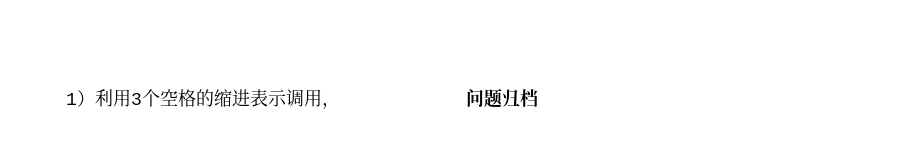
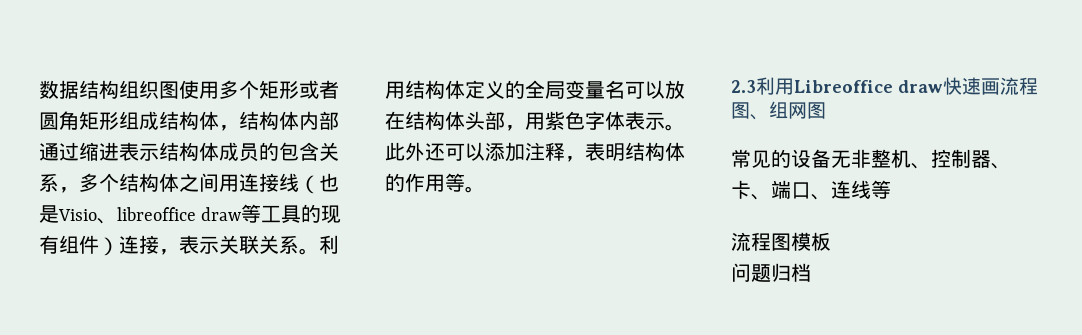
[66,89,340,109] 1）利用3个空格的缩进表示调用， -> [39,80,339,99] [39,111,339,131] [39,142,339,162] [39,173,339,194] [39,204,342,224] [39,235,339,256] [385,80,685,99] [385,111,685,131] [385,142,685,162] [385,173,485,193] [731,77,1038,95] [731,101,826,120] [731,149,1011,169] [731,180,891,200] [731,232,831,251] 数据结构组织图使用多个矩形或者圆角矩形组成结构体，结构体内部通过缩进表示结构体成员的包含关系，多个结构体之间用连接线（也是Visio、libreoffice draw等工具的现有组件）连接，表示关联关系。利用结构体定义的全局变量名可以放在结构体头部，用紫色字体表示。此外还可以添加注释，表明结构体的作用等。 // 2.3利用Libreoffice draw快速画流程图、组网图 // 常见的设备无非整机、控制器、卡、端口、连线等 // 流程图模板

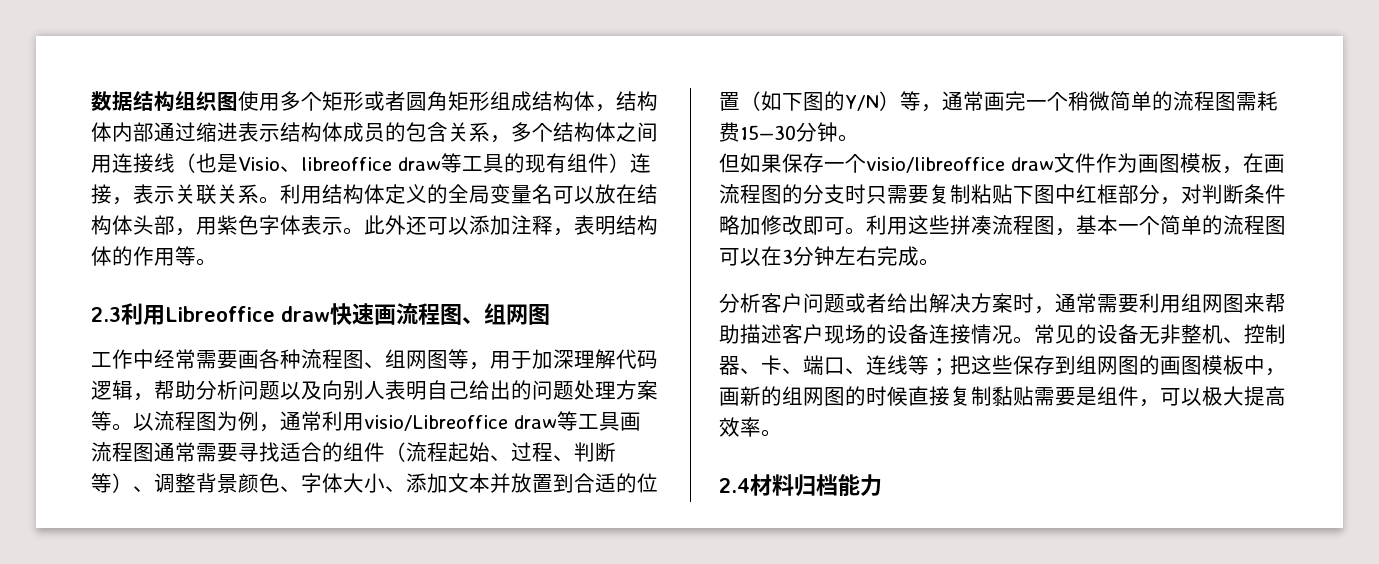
(826, 110) none -> [91,349,658,370] [91,380,658,401] [91,411,641,432] [91,442,616,462] [91,473,658,493] [719,91,1278,112] [719,122,859,142] [719,153,1285,174] [719,184,1286,205] [719,215,1286,236] [719,246,940,266] [719,293,1286,314] [719,324,1034,344] 工作中经常需要画各种流程图、组网图等，用于加深理解代码逻辑，帮助分析问题以及向别人表明自己给出的问题处理方案等。以流程图为例，通常利用visio/Libreoffice draw等工具画流程图通常需要寻找适合的组件（流程起始、过程、判断等）、调整背景颜色、字体大小、添加文本并放置到合适的位置（如下图的Y/N）等，通常画完一个稍微简单的流程图需耗费15—30分钟。 // 但如果保存一个visio/libreoffice draw文件作为画图模板，在画流程图的分支时只需要复制粘贴下图中红框部分，对判断条件略加修改即可。利用这些拼凑流程图，基本一个简单的流程图可以在3分钟左右完成。 // 分析客户问题或者给出解决方案时，通常需要利用组网图来帮助描述客户现场的设备连接情况。
[731,232,831,251] [731,263,811,282] // 流程图模板 // 问题归档 -> [929,355,1286,376] [719,386,1286,407] [719,417,782,437] [719,474,882,497] ；把这些保存到组网图的画图模板中，画新的组网图的时候直接复制黏贴需要是组件，可以极大提高效率。 // 2.4材料归档能力

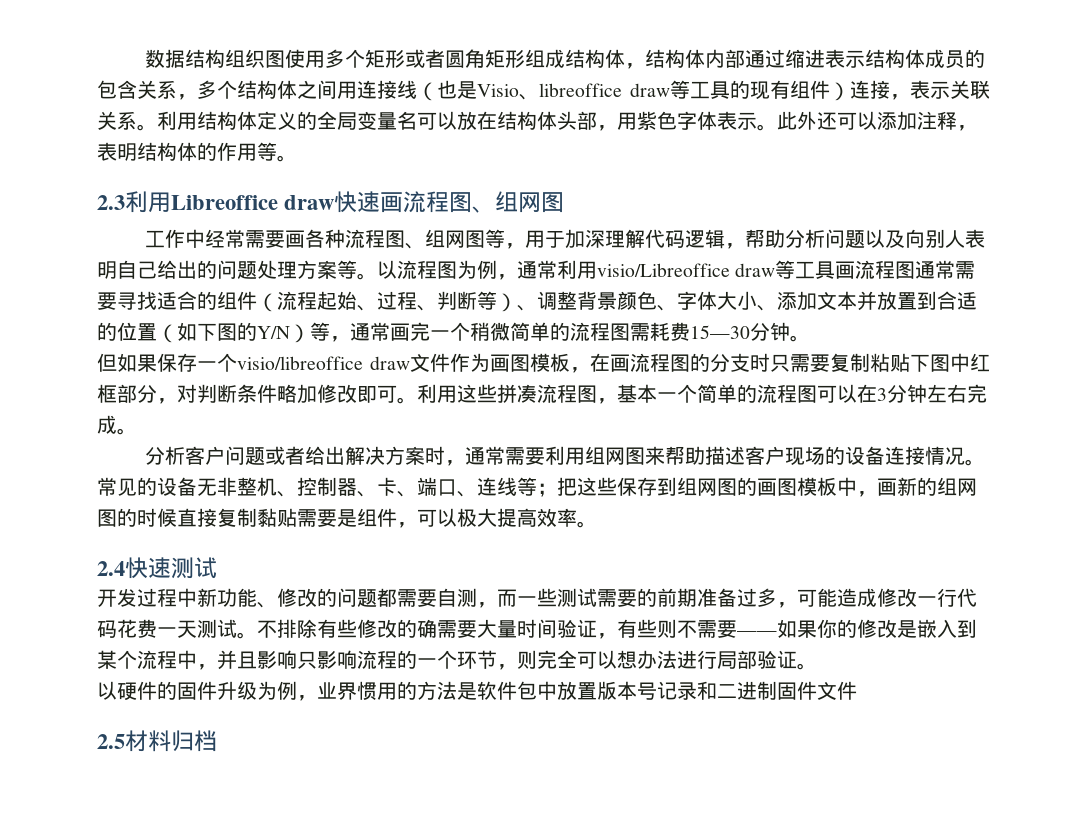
(750, 485) none -> [125,557,217,579] [97,588,977,608] [97,619,977,639] [97,650,817,670] [97,681,857,701] [97,734,125,749] 快速测试 // 开发过程中新功能、修改的问题都需要自测，而一些测试需要的前期准备过多，可能造成修改一行代码花费一天测试。不排除有些修改的确需要大量时间验证，有些则不需要——如果你的修改是嵌入到某个流程中，并且影响只影响流程的一个环节，则完全可以想办法进行局部验证。 // 以硬件的固件升级为例，业界惯用的方法是软件包中放置版本号记录和二进制固件文件 // 2.5
[838,474,882,496] 能力 -> (217, 741) none

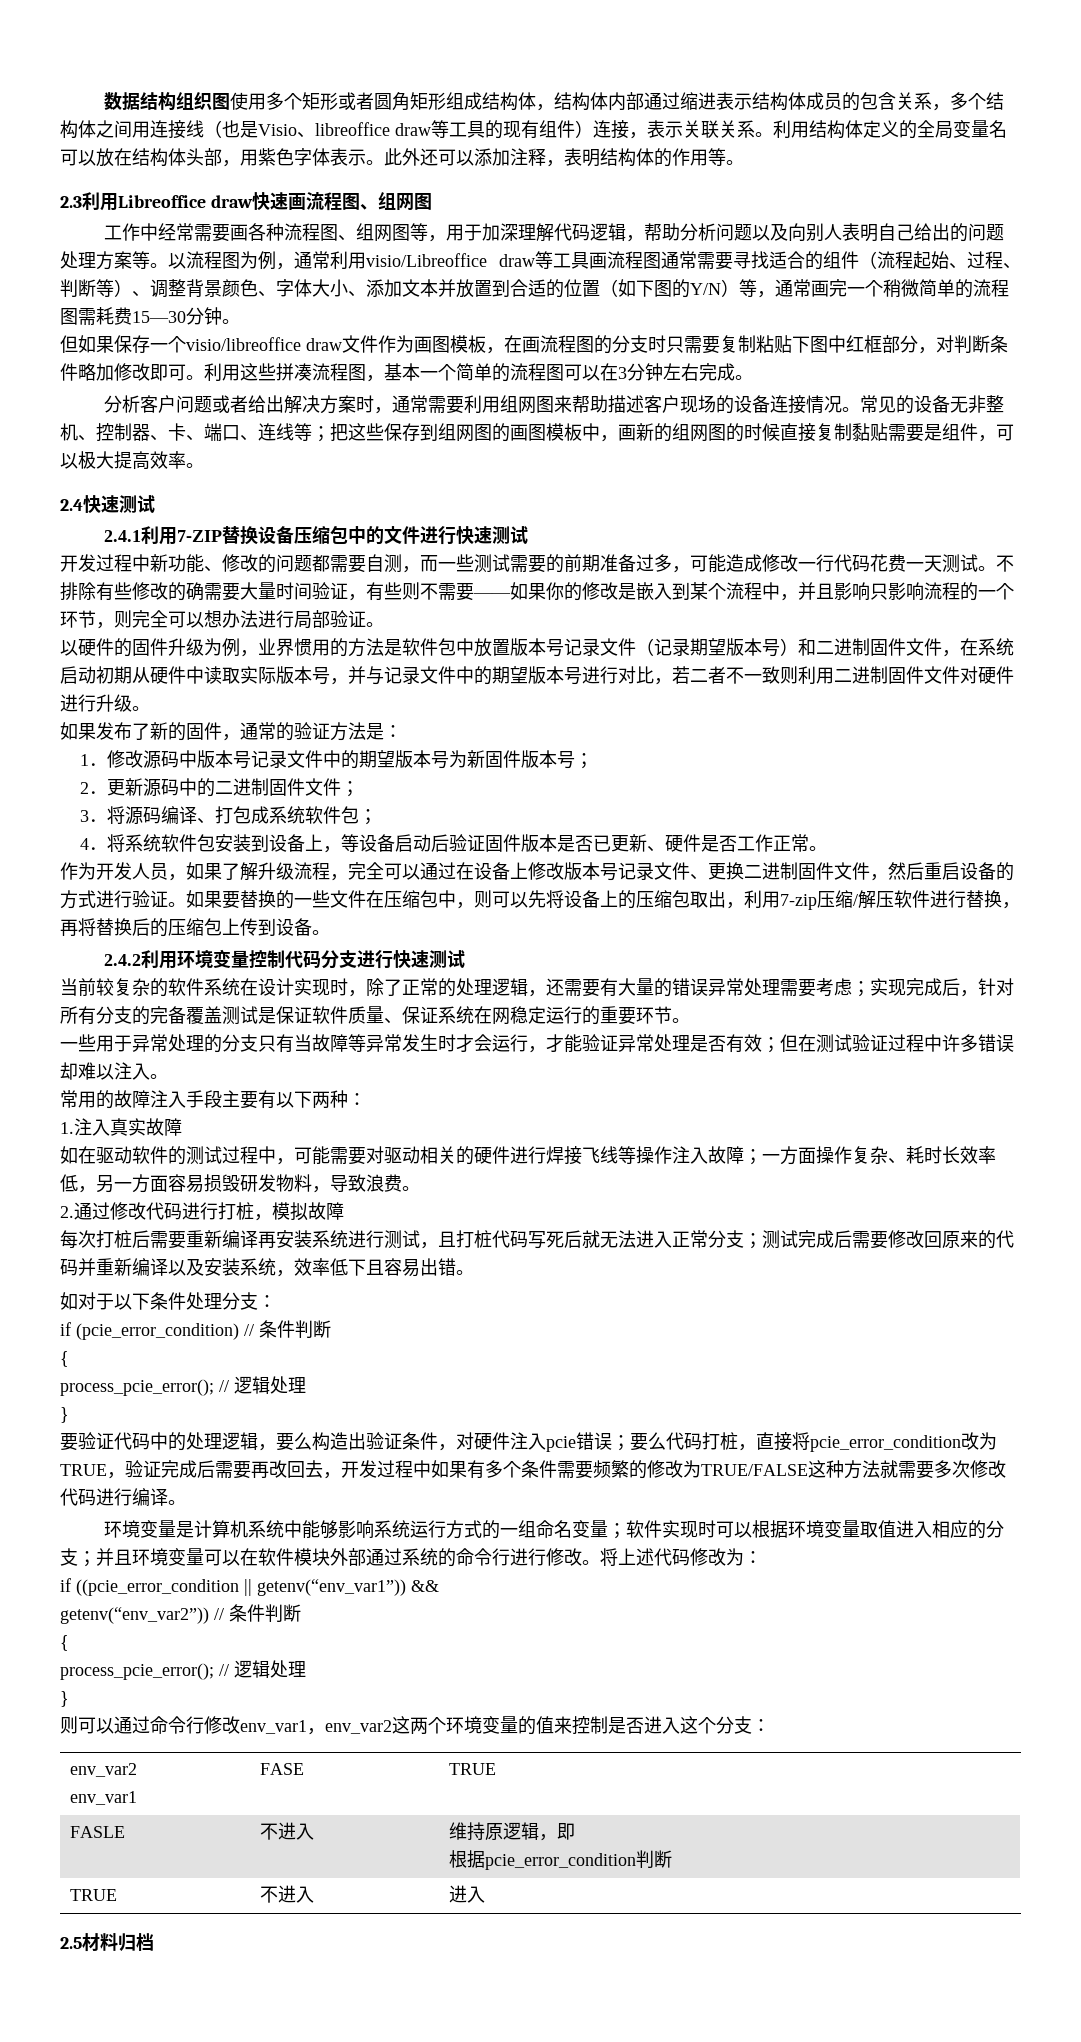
(217, 568) none -> [103,525,528,545] // 2.4.1利用7-ZIP替换设备压缩包中的文件进行快速测试
(697, 691) none -> [600,638,798,657] 文件（记录期望版本号）
(857, 690) none -> [942,638,1014,657] [60,666,1014,685] [60,694,150,712] [60,722,402,741] [80,750,594,769] [80,778,360,797] [80,806,378,825] [80,834,828,853] [60,862,1014,881] [60,890,1020,910] [60,918,330,937] [103,949,465,969] [60,978,1014,997] [60,1006,690,1025] [60,1034,1014,1053] [60,1062,168,1080] [60,1090,366,1109] [60,1118,182,1136] [60,1146,996,1165] [60,1174,420,1193] [60,1202,344,1221] [60,1230,1014,1249] [60,1258,474,1277] [60,1292,276,1310] [60,1320,331,1340] [60,1351,69,1367] [60,1376,306,1396] [60,1407,69,1423] [60,1432,997,1452] [60,1460,1006,1479] [60,1488,186,1506] [103,1520,1004,1539] [60,1548,762,1567] [60,1578,439,1596] [60,1604,301,1624] [60,1635,69,1651] [60,1660,306,1680] [60,1691,69,1707] [60,1716,770,1735] [70,1763,138,1777] [70,1791,138,1805] [260,1763,305,1775] [449,1763,497,1775] [70,1826,126,1838] [260,1822,315,1840] [449,1822,576,1841] [449,1850,673,1870] [70,1889,118,1901] [260,1885,315,1903] [449,1885,486,1903] ，在系统启动初期从硬件中读取实际版本号，并与记录文件中的期望版本号进行对比，若二者不一致则利用二进制固件文件对硬件进行升级。 // 如果发布了新的固件，通常的验证方法是： // 1．修改源码中版本号记录文件中的期望版本号为新固件版本号； // 2．更新源码中的二进制固件文件； // 3．将源码编译、打包成系统软件包； // 4．将系统软件包安装到设备上，等设备启动后验证固件版本是否已更新、硬件是否工作正常。 // 作为开发人员，如果了解升级流程，完全可以通过在设备上修改版本号记录文件、更换二进制固件文件，然后重启设备的方式进行验证。如果要替换的一些文件在压缩包中，则可以先将设备上的压缩包取出，利用7-zip压缩/解压软件进行替换，再将替换后的压缩包上传到设备。 // 2.4.2利用环境变量控制代码分支进行快速测试 // 当前较复杂的软件系统在设计实现时，除了正常的处理逻辑，还需要有大量的错误异常处理需要考虑；实现完成后，针对所有分支的完备覆盖测试是保证软件质量、保证系统在网稳定运行的重要环节。 // 一些用于异常处理的分支只有当故障等异常发生时才会运行，才能验证异常处理是否有效；但在测试验证过程中许多错误却难以注入。 // 常用的故障注入手段主要有以下两种： // 1.注入真实故障 // 如在驱动软件的测试过程中，可能需要对驱动相关的硬件进行焊接飞线等操作注入故障；一方面操作复杂、耗时长效率低，另一方面容易损毁研发物料，导致浪费。 // 2.通过修改代码进行打桩，模拟故障 // 每次打桩后需要重新编译再安装系统进行测试，且打桩代码写死后就无法进入正常分支；测试完成后需要修改回原来的代码并重新编译以及安装系统，效率低下且容易出错。 // 如对于以下条件处理分支： // if (pcie_error_condition) // 条件判断 // { // process_pcie_error(); // 逻辑处理 // } // 要验证代码中的处理逻辑，要么构造出验证条件，对硬件注入pcie错误；要么代码打桩，直接将pcie_error_condition改为TRUE，验证完成后需要再改回去，开发过程中如果有多个条件需要频繁的修改为TRUE/FALSE这种方法就需要多次修改代码进行编译。 // 环境变量是计算机系统中能够影响系统运行方式的一组命名变量；软件实现时可以根据环境变量取值进入相应的分支；并且环境变量可以在软件模块外部通过系统的命令行进行修改。将上述代码修改为： // if ((pcie_error_condition || getenv(“env_var1”)) && // getenv(“env_var2”)) // 条件判断 // { // process_pcie_error(); // 逻辑处理 // } // 则可以通过命令行修改env_var1，env_var2这两个环境变量的值来控制是否进入这个分支： // env_var2 // env_var1 | FASE | TRUE // FASLE | 不进入 | 维持原逻辑，即 // 根据pcie_error_condition判断 // TRUE | 不进入 | 进入

